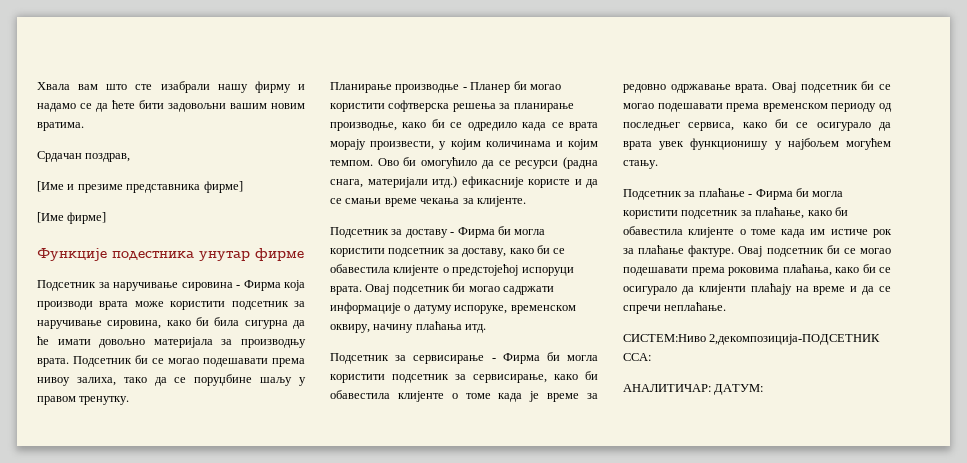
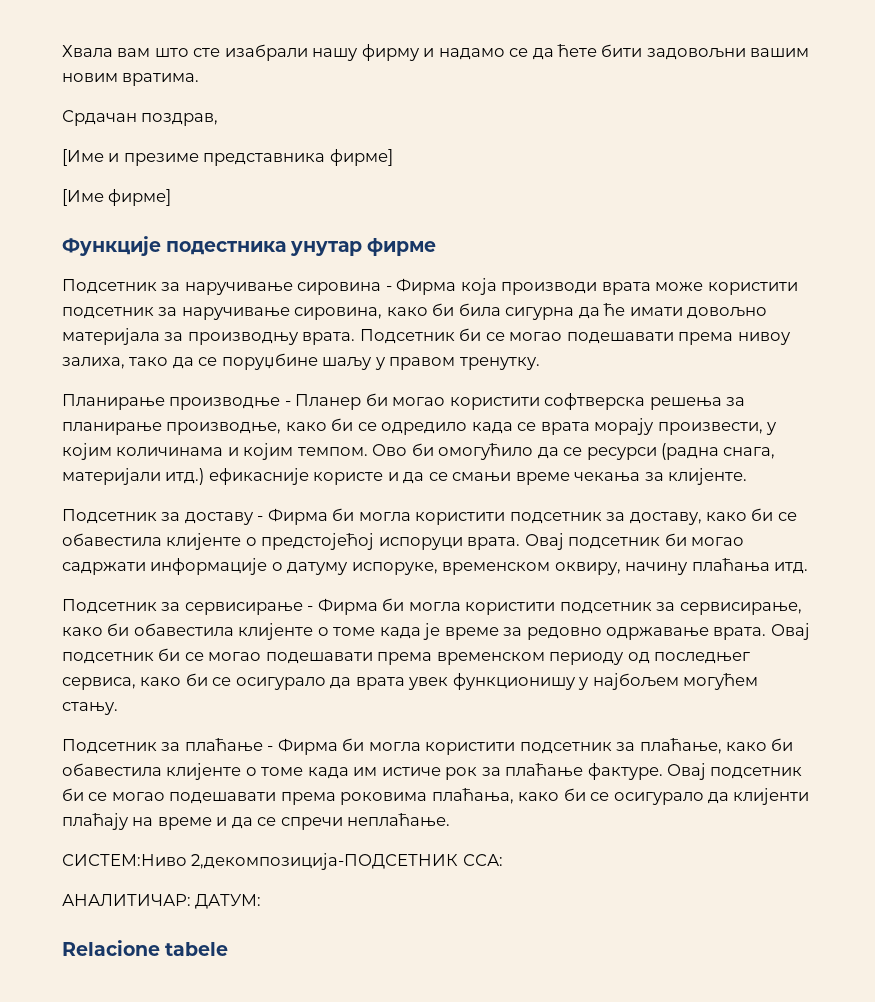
(764, 389) none -> [62,940,229,956] // Relacione tabele

